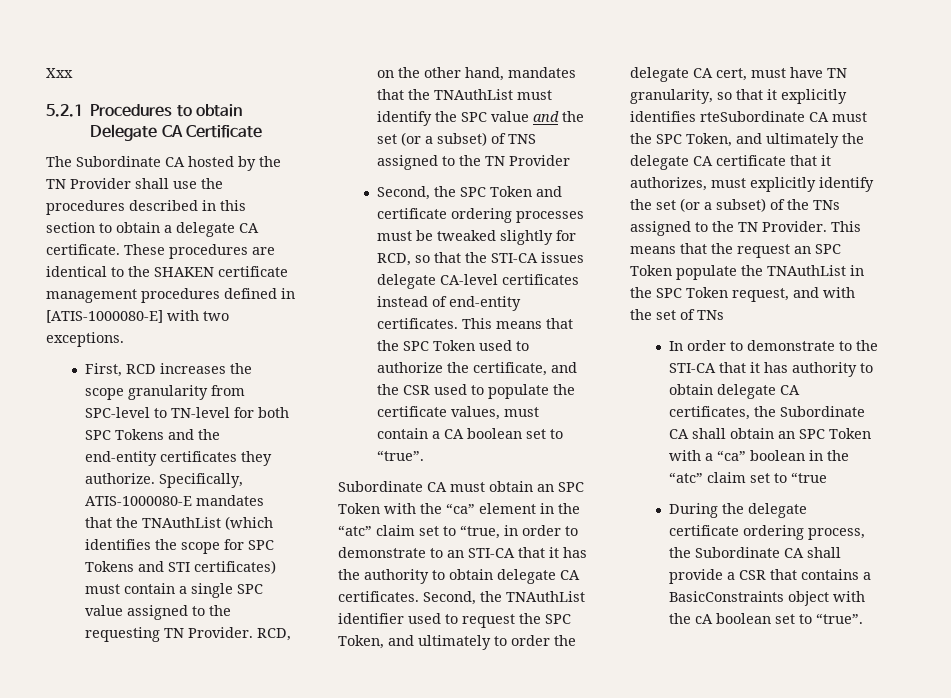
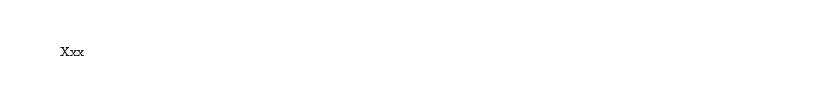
[46,104,242,117] [90,124,262,141] [46,156,281,171] [46,178,223,189] [46,200,246,215] [46,222,259,237] [46,244,275,259] [46,266,288,277] [46,288,295,303] [46,310,229,323] [46,332,124,347] [85,363,253,377] [85,385,246,400] [85,407,290,418] [85,429,221,440] [85,451,273,466] [85,473,244,488] [85,495,265,506] [85,516,274,530] [85,539,275,554] [85,560,277,574] [85,583,264,598] [85,605,232,620] [85,627,292,642] [377,67,577,81] [377,89,553,100] [377,111,585,126] [377,132,537,146] [377,155,571,170] [377,186,563,200] [377,208,585,223] [377,230,577,245] [377,252,585,266] [377,274,580,289] [377,296,522,311] [377,318,574,329] [377,340,530,351] [377,362,578,376] [377,384,576,399] [377,406,540,420] [377,428,564,439] [377,450,425,461] [338,481,584,492] [338,503,580,514] [338,525,578,539] [338,547,587,558] [338,569,580,584] [338,591,585,605] [338,613,571,628] [338,635,576,650] [630,67,847,82] [630,89,847,104] [630,111,867,122] [630,133,864,148] [630,155,831,170] [630,177,874,192] [630,198,840,212] [630,221,861,236] [630,243,841,258] [630,265,864,280] [630,287,855,302] [630,309,724,320] [669,340,879,351] [669,362,874,377] [669,384,801,399] [669,406,866,420] [669,428,872,439] [669,450,850,461] [669,472,828,483] [669,503,808,518] [669,525,866,540] [669,547,842,558] [669,569,872,584] [669,591,866,606] [669,613,864,624] // 5.2.1 Procedures to obtain Delegate CA Certificate // The Subordinate CA hosted by the TN Provider shall use the procedures described in this section to obtain a delegate CA certificate. These procedures are identical to the SHAKEN certificate management procedures defined in [ATIS-1000080-E] with two exceptions. // First, RCD increases the scope granularity from SPC-level to TN-level for both SPC Tokens and the end-entity certificates they authorize. Specifically, ATIS-1000080-E mandates that the TNAuthList (which identifies the scope for SPC Tokens and STI certificates) must contain a single SPC value assigned to the requesting TN Provider. RCD, on the other hand, mandates that the TNAuthList must identify the SPC value and the set (or a subset) of TNS assigned to the TN Provider // Second, the SPC Token and certificate ordering processes must be tweaked slightly for RCD, so that the STI-CA issues delegate CA-level certificates instead of end-entity certificates. This means that the SPC Token used to authorize the certificate, and the CSR used to populate the certificate values, must contain a CA boolean set to “true”. // Subordinate CA must obtain an SPC Token with the “ca” element in the “atc” claim set to “true, in order to demonstrate to an STI-CA that it has the authority to obtain delegate CA certificates. Second, the TNAuthList identifier used to request the SPC Token, and ultimately to order the delegate CA cert, must have TN granularity, so that it explicitly identifies rteSubordinate CA must the SPC Token, and ultimately the delegate CA certificate that it authorizes, must explicitly identify the set (or a subset) of the TNs assigned to the TN Provider. This means that the request an SPC Token populate the TNAuthList in the SPC Token request, and with the set of TNs // In order to demonstrate to the STI-CA that it has authority to obtain delegate CA certificates, the Subordinate CA shall obtain an SPC Token with a “ca” boolean in the “atc” claim set to “true // During the delegate certificate ordering process, the Subordinate CA shall provide a CSR that contains a BasicConstraints object with the cA boolean set to “true”. -> (84, 51) none

